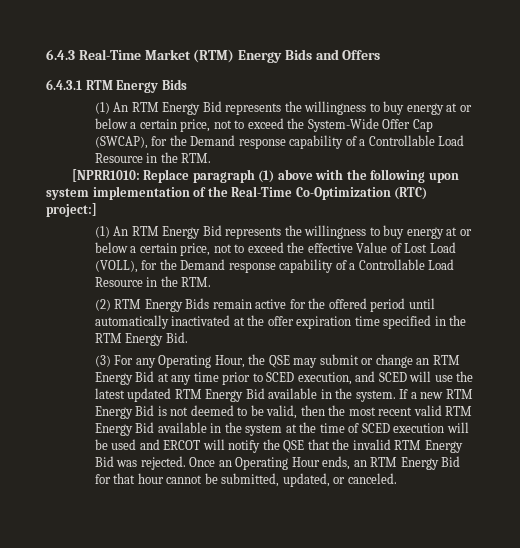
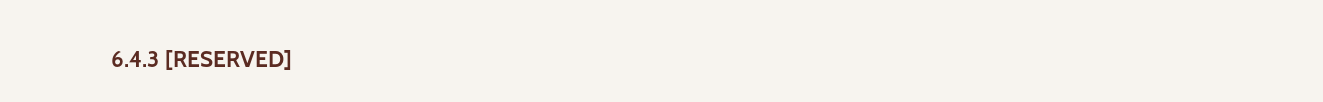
[78,49,381,63] [46,79,187,93] [94,101,472,115] [94,118,433,132] [94,135,465,149] [94,152,212,163] [71,169,459,183] [46,186,428,200] [46,203,97,217] [94,225,472,239] [94,242,456,256] [94,259,455,273] [94,276,212,287] [94,298,435,312] [94,315,467,329] [94,332,188,346] [94,354,460,368] [94,371,474,385] [94,388,473,402] [94,405,473,419] [94,422,469,436] [94,439,463,453] [94,456,461,470] [94,473,397,487] Real-Time Market (RTM) Energy Bids and Offers // 6.4.3.1 RTM Energy Bids // (1) An RTM Energy Bid represents the willingness to buy energy at or below a certain price, not to exceed the System-Wide Offer Cap (SWCAP), for the Demand response capability of a Controllable Load Resource in the RTM. // [NPRR1010: Replace paragraph (1) above with the following upon system implementation of the Real-Time Co-Optimization (RTC) project:] // (1) An RTM Energy Bid represents the willingness to buy energy at or below a certain price, not to exceed the effective Value of Lost Load (VOLL), for the Demand response capability of a Controllable Load Resource in the RTM. // (2) RTM Energy Bids remain active for the offered period until automatically inactivated at the offer expiration time specified in the RTM Energy Bid. // (3) For any Operating Hour, the QSE may submit or change an RTM Energy Bid at any time prior to SCED execution, and SCED will use the latest updated RTM Energy Bid available in the system. If a new RTM Energy Bid is not deemed to be valid, then the most recent valid RTM Energy Bid available in the system at the time of SCED execution will be used and ERCOT will notify the QSE that the invalid RTM Energy Bid was rejected. Once an Operating Hour ends, an RTM Energy Bid for that hour cannot be submitted, updated, or canceled. -> [165,50,293,70] [RESERVED]

